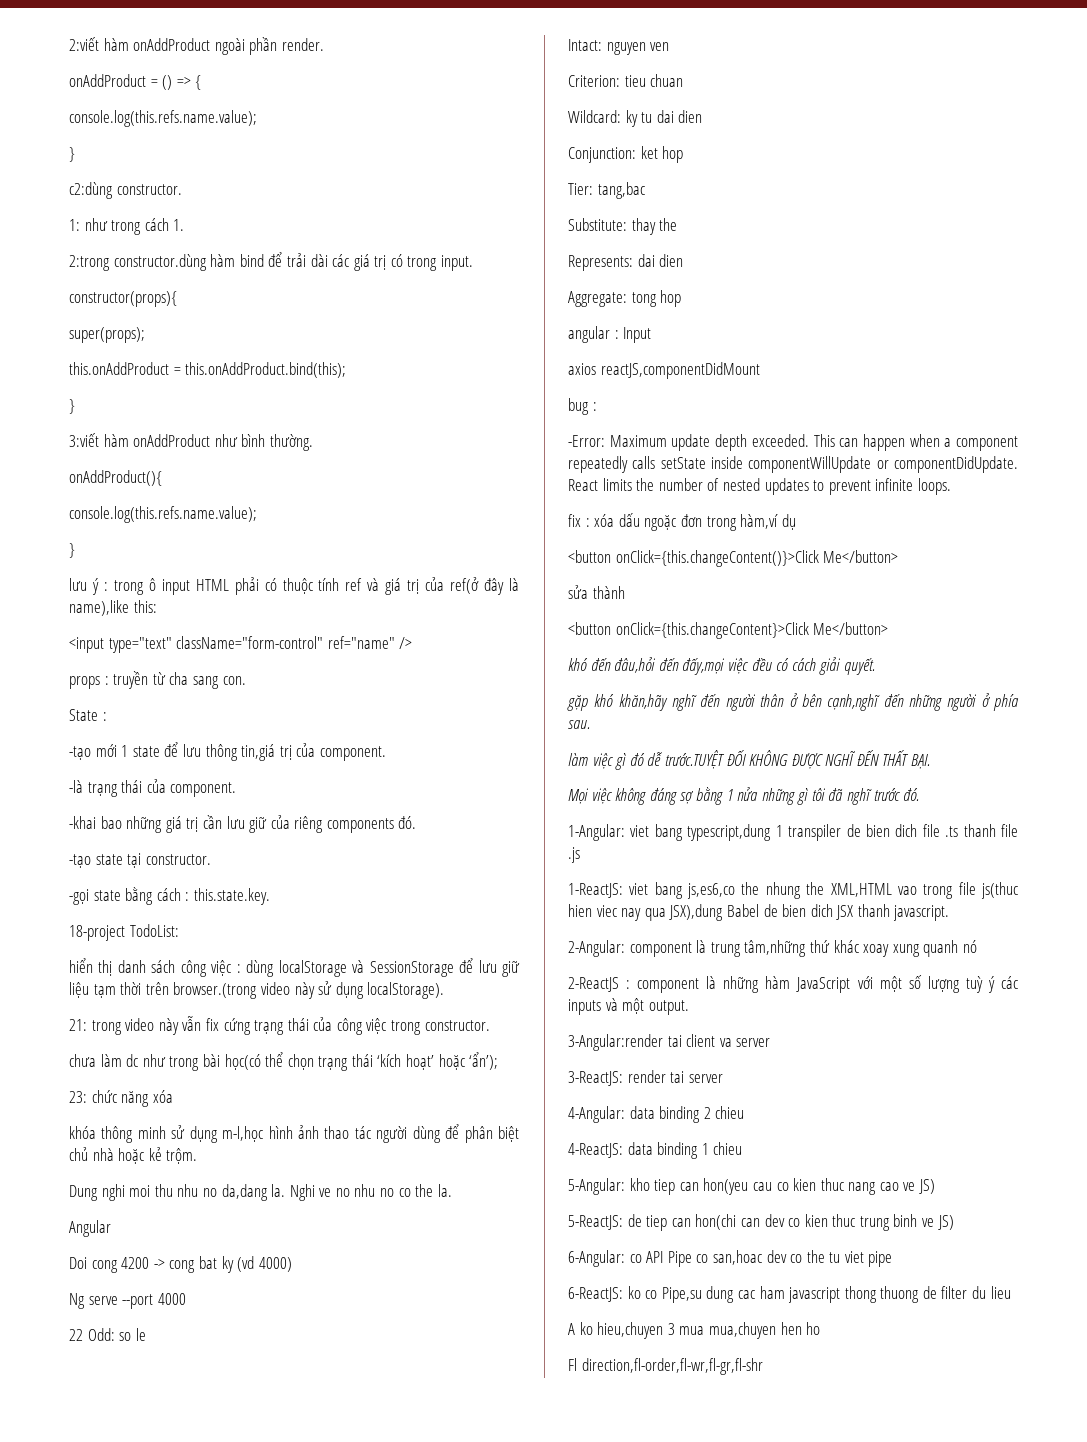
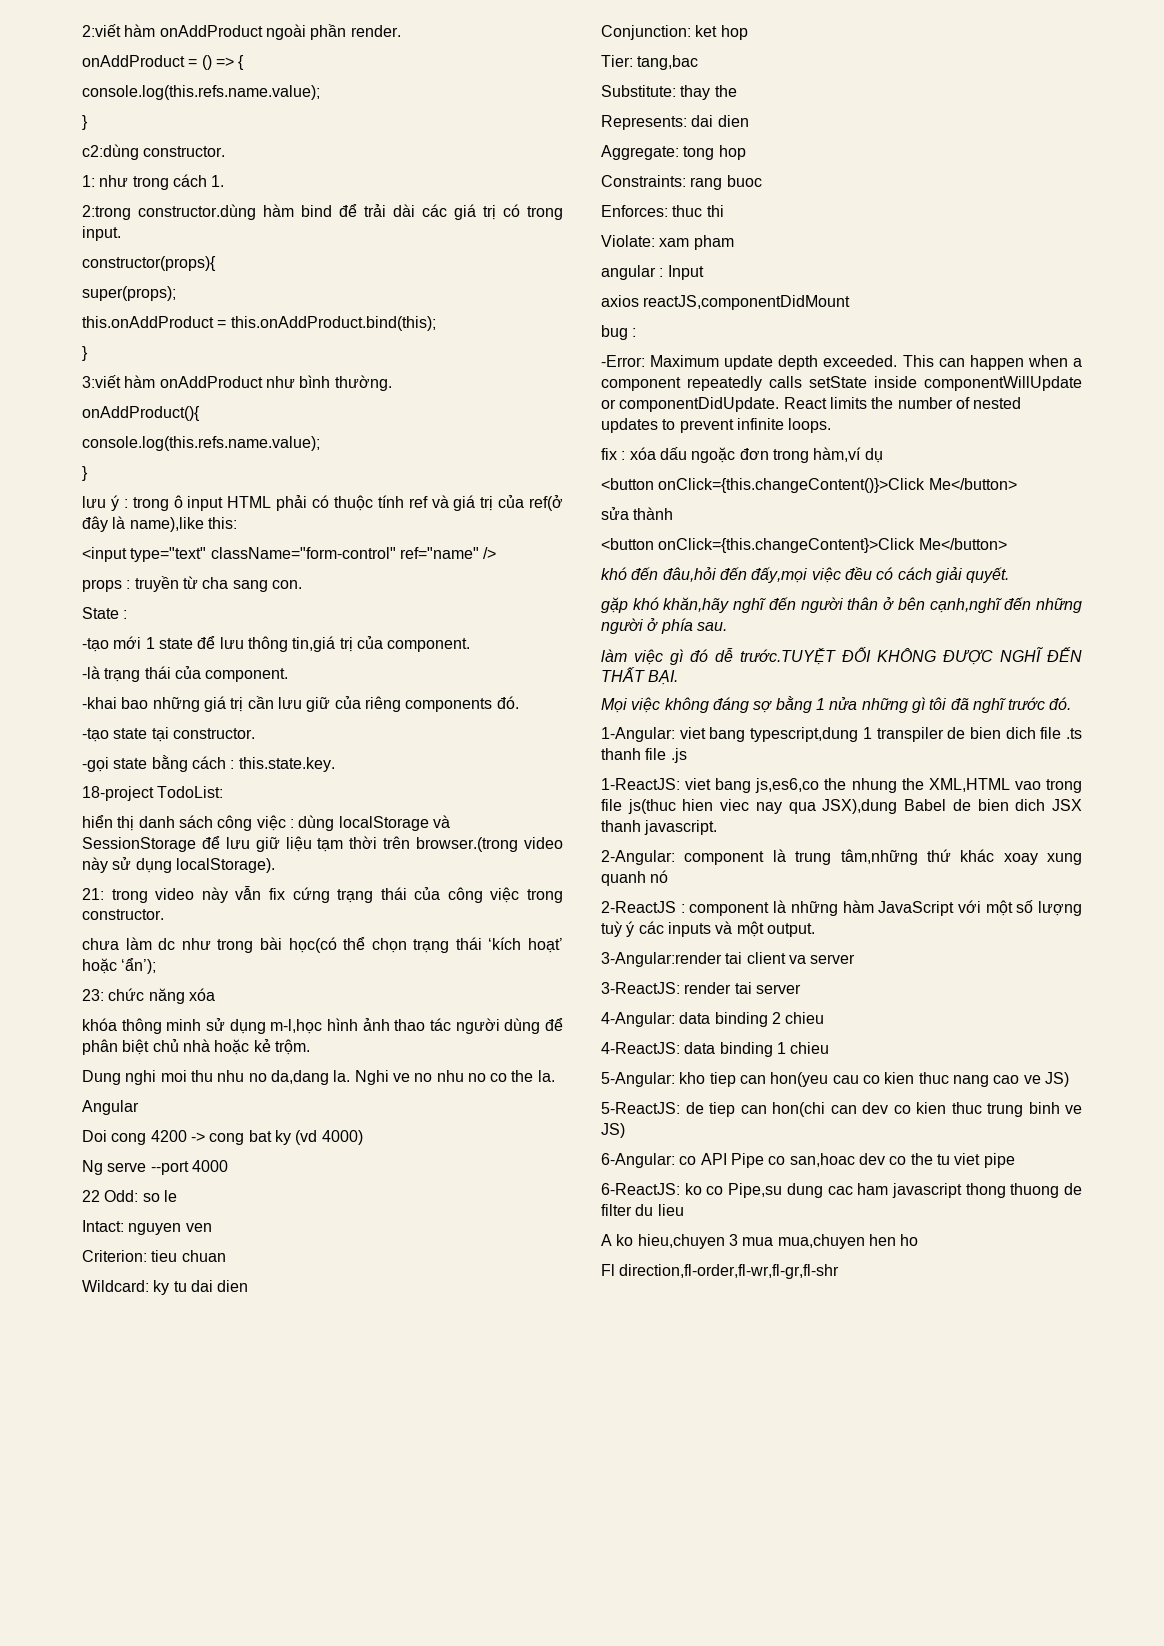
(682, 298) none -> [601,175,762,190] [601,205,724,217] [601,235,734,250] // Constraints: rang buoc // Enforces: thuc thi // Violate: xam pham

